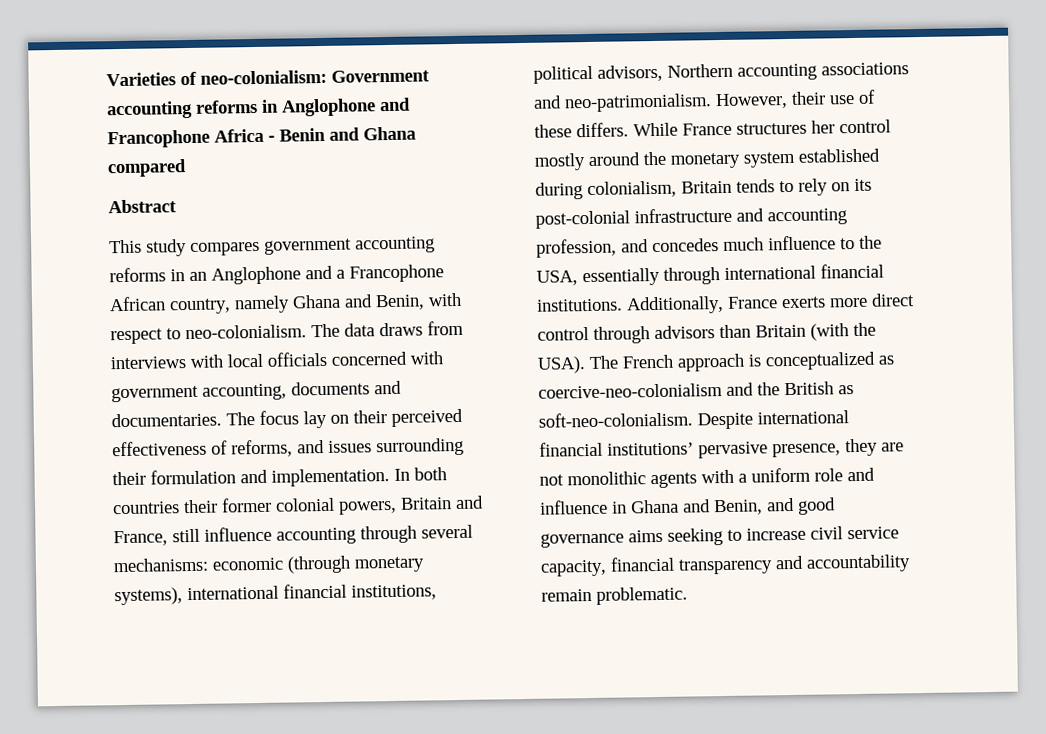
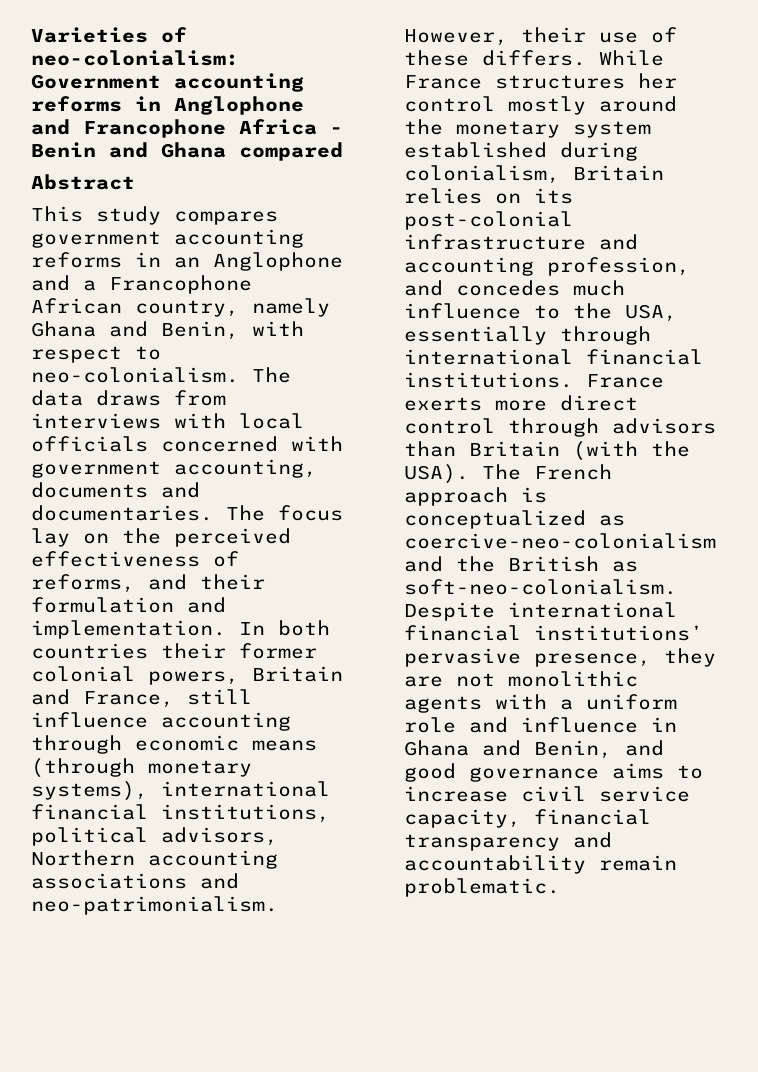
[353,410,387,424] their -> [122,528,161,544] the
[328,437,464,457] issues surrounding -> (187, 582) none
[421,524,473,539] [113,557,284,573] several mechanisms: economic -> [135,735,317,751] economic means
[736,178,828,196] tends to rely -> [404,188,482,204] relies
[626,295,724,315] Additionally, -> (573, 380) none
[667,528,723,546] seeking -> (664, 771) none

